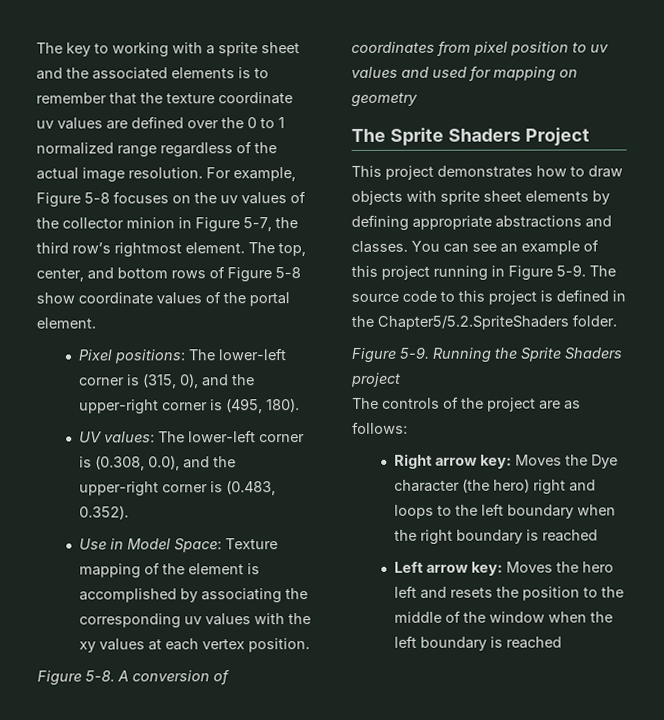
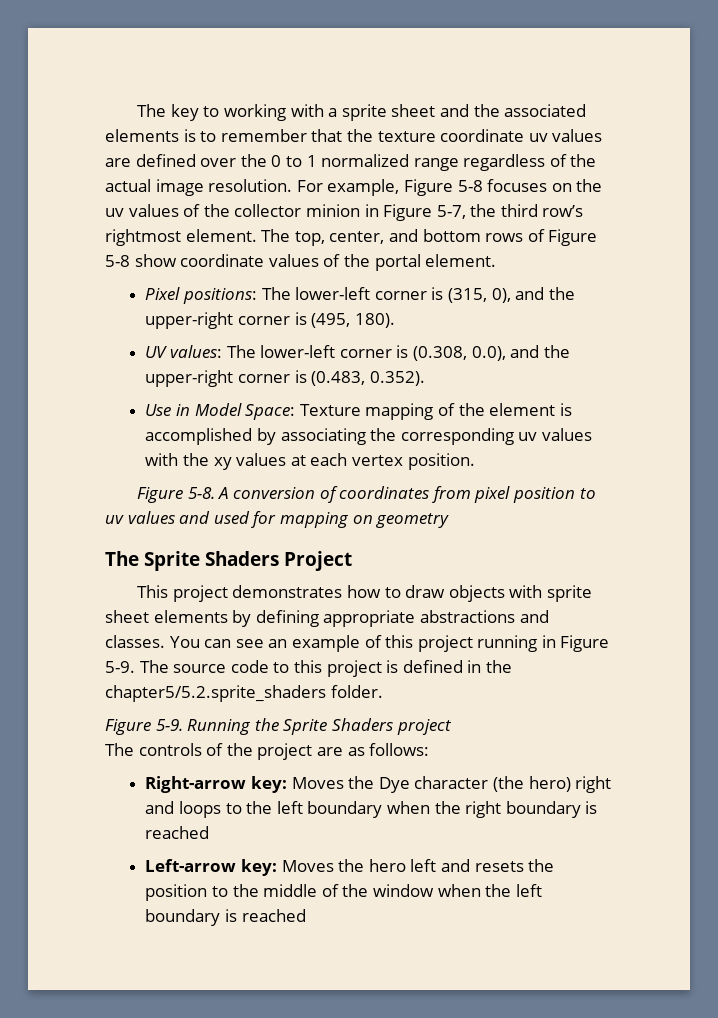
[377,315,569,330] Chapter5/5.2.SpriteShaders -> [105,685,326,702] chapter5/5.2.sprite_shaders
[394,453,479,469] Right arrow -> [145,776,247,793] Right-arrow
[394,561,470,573] Left arrow -> [145,859,237,872] Left-arrow

